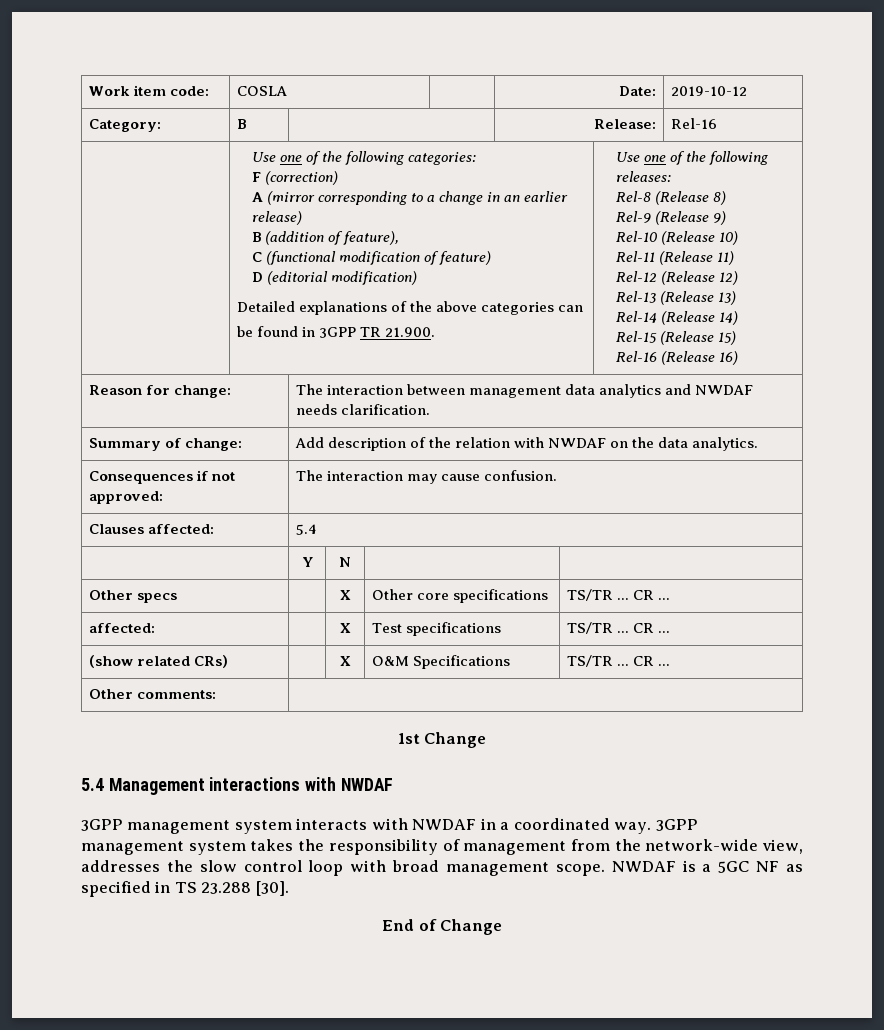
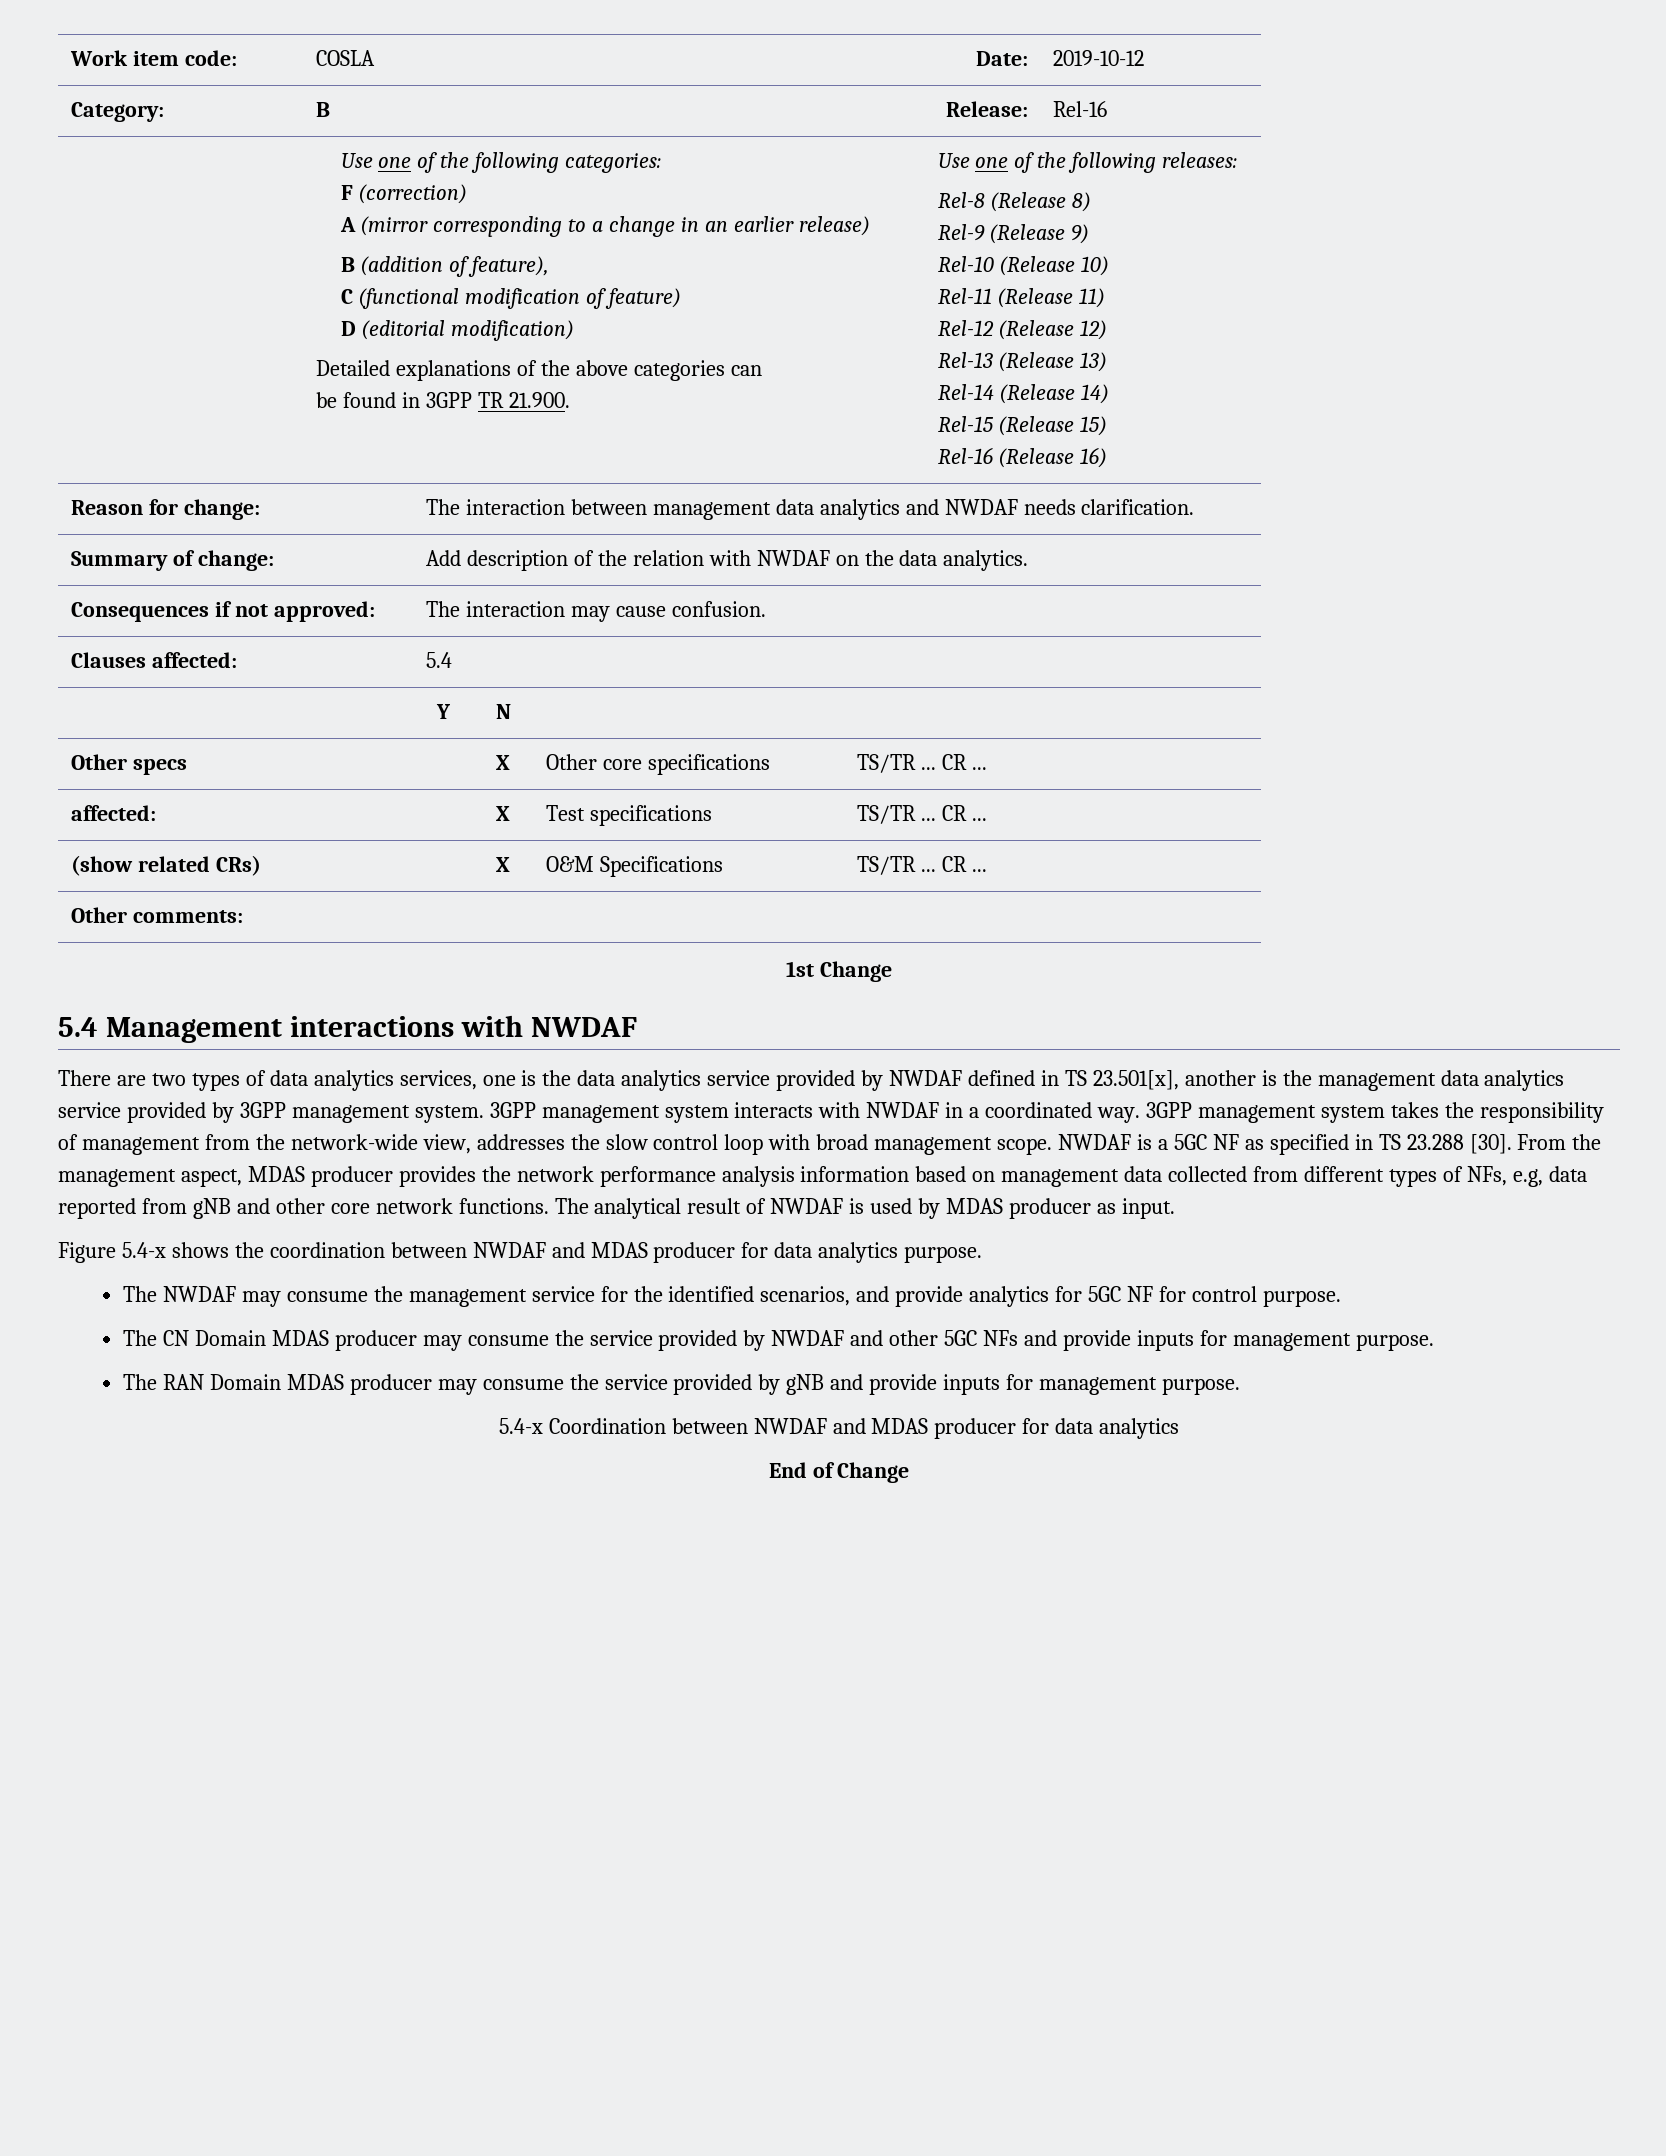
(393, 784) none -> [58,1070,1565,1091] [58,1102,484,1123] There are two types of data analytics services, one is the data analytics service provided by NWDAF defined in TS 23.501[x], another is the management data analytics service provided by 3GPP management system.
(289, 888) none -> [1517,1134,1602,1150] [58,1166,1587,1187] [58,1198,1175,1219] [58,1242,983,1263] [123,1286,1341,1307] [123,1330,1434,1351] [123,1374,1240,1395] [498,1418,1180,1439] From the management aspect, MDAS producer provides the network performance analysis information based on management data collected from different types of NFs, e.g, data reported from gNB and other core network functions. The analytical result of NWDAF is used by MDAS producer as input. // Figure 5.4-x shows the coordination between NWDAF and MDAS producer for data analytics purpose. // The NWDAF may consume the management service for the identified scenarios, and provide analytics for 5GC NF for control purpose. // The CN Domain MDAS producer may consume the service provided by NWDAF and other 5GC NFs and provide inputs for management purpose. // The RAN Domain MDAS producer may consume the service provided by gNB and provide inputs for management purpose. // 5.4-x Coordination between NWDAF and MDAS producer for data analytics

